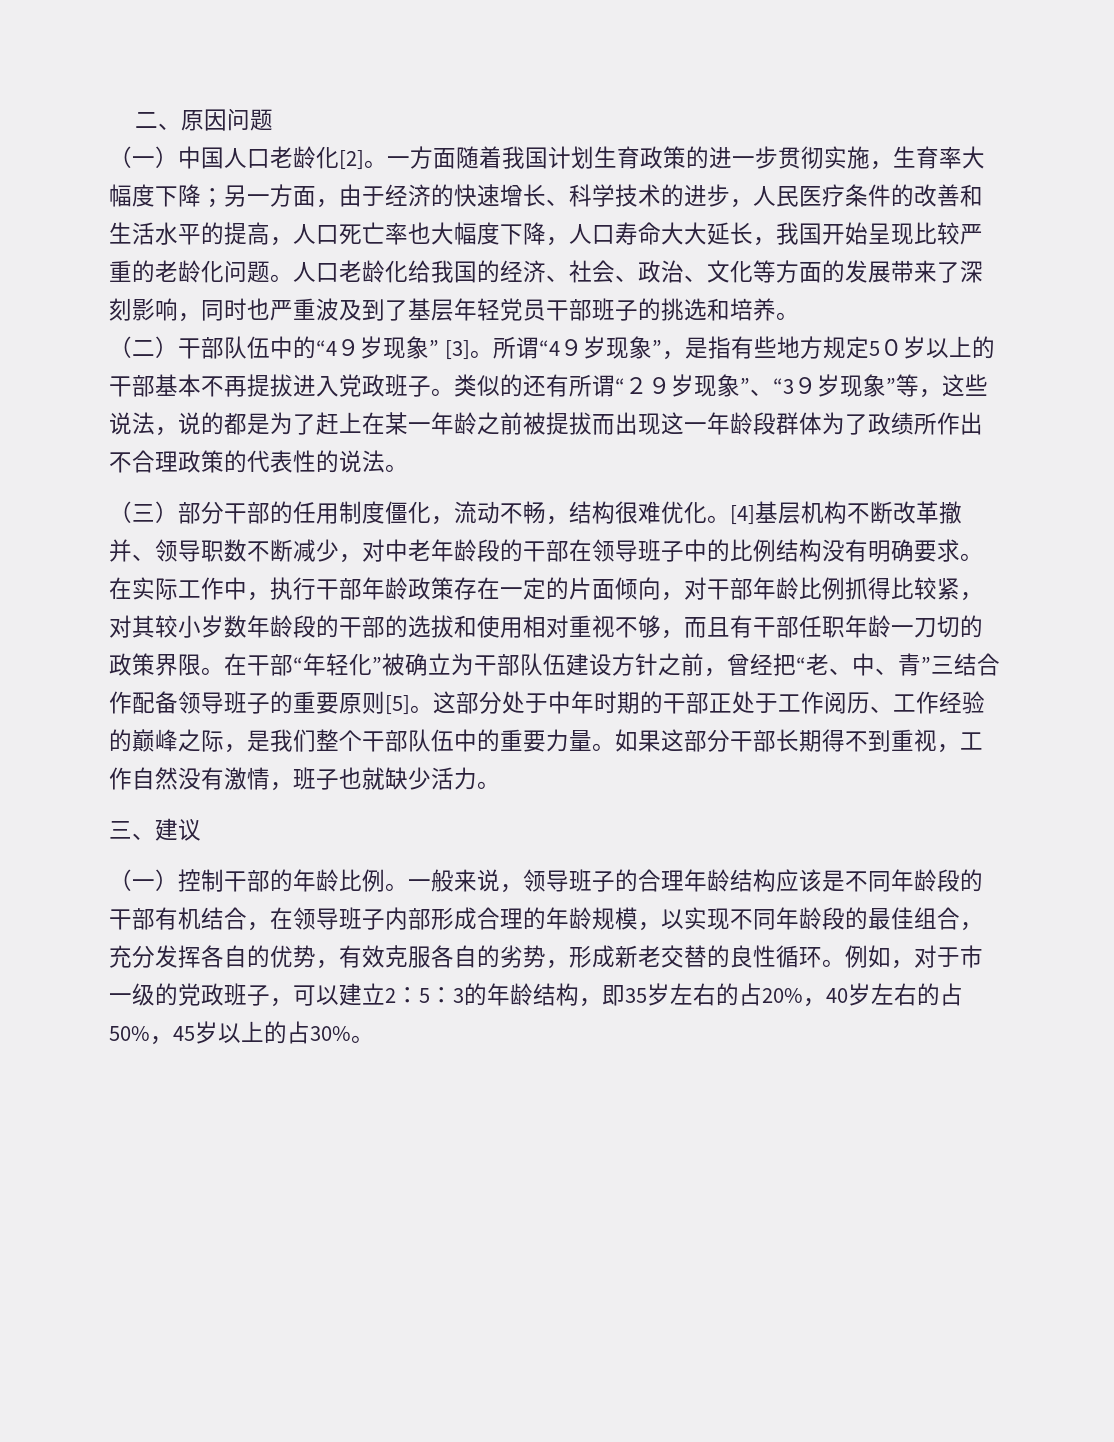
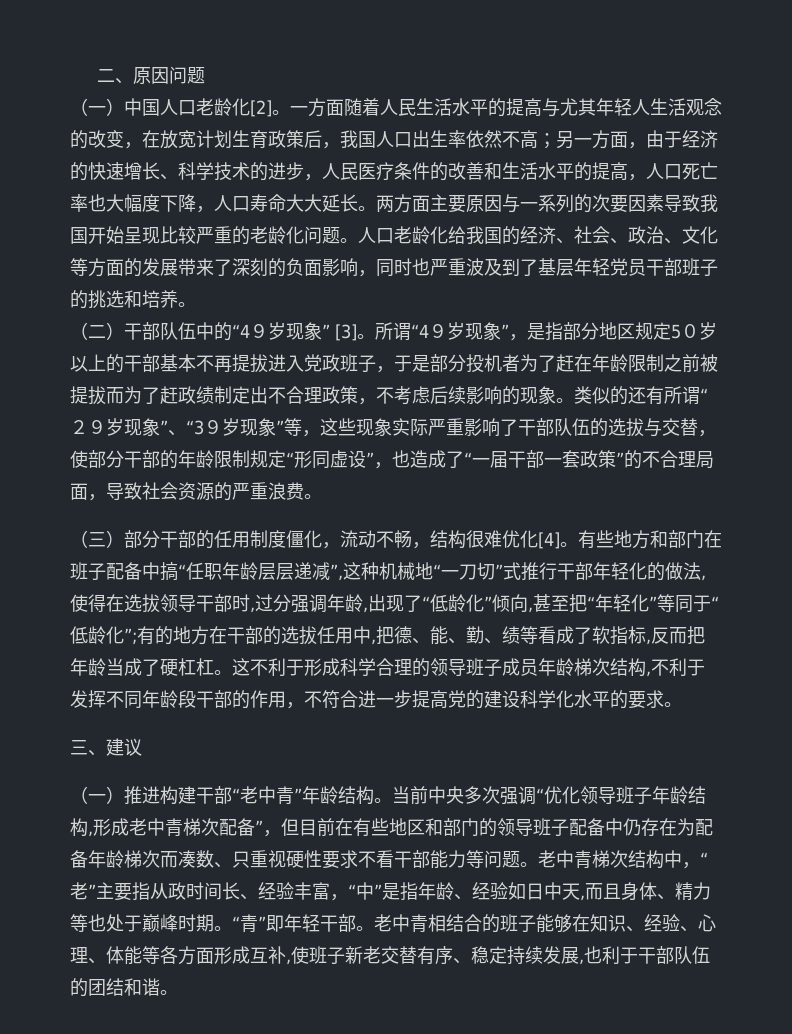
[502,146,985,170] [109,184,201,207] 我国计划生育政策的进一步贯彻实施，生育率大幅度下降 -> [380,98,722,117] [70,130,538,149] 人民生活水平的提高与尤其年轻人生活观念的改变，在放宽计划生育政策后，我国人口出生率依然不高
[753,237,776,246] ， -> [358,194,700,213] 。两方面主要原因与一系列的次要因素导致
(132, 309) none -> [268,258,322,277] 的负面
[731,336,824,359] 有些地方 -> [563,322,635,340] 部分地区
(431, 386) none -> [376,354,718,373] [70,386,556,405] ，于是部分投机者为了赶在年龄限制之前被提拔而为了赶政绩制定出不合理政策，不考虑后续影响的现象
[109,412,983,436] [109,450,385,473] 说法，说的都是为了赶上在某一年龄之前被提拔而出现这一年龄段群体为了政绩所作出不合理政策的代表性的说法 -> [356,418,716,437] [70,450,714,469] [70,482,304,501] 现象实际严重影响了干部队伍的选拔与交替，使部分干部的年龄限制规定“形同虚设”，也造成了“一届干部一套政策”的不合理局面，导致社会资源的严重浪费
[707,501,962,525] [109,539,983,563] [109,577,983,601] [109,615,983,639] [109,653,1000,677] [109,691,985,715] [109,729,983,753] [109,767,500,791] [109,818,201,841] [109,869,983,893] [109,907,983,931] [109,945,983,969] [109,983,963,1007] [109,1021,351,1045] 。[4]基层机构不断改革撤并、领导职数不断减少，对中老年龄段的干部在领导班子中的比例结构没有明确要求。在实际工作中，执行干部年龄政策存在一定的片面倾向，对干部年龄比例抓得比较紧，对其较小岁数年龄段的干部的选拔和使用相对重视不够，而且有干部任职年龄一刀切的政策界限。在干部“年轻化”被确立为干部队伍建设方针之前，曾经把“老、中、青”三结合作配备领导班子的重要原则[5]。这部分处于中年时期的干部正处于工作阅历、工作经验的巅峰之际，是我们整个干部队伍中的重要力量。如果这部分干部长期得不到重视，工作自然没有激情，班子也就缺少活力。 // 三、建议 // （一）控制干部的年龄比例。一般来说，领导班子的合理年龄结构应该是不同年龄段的干部有机结合，在领导班子内部形成合理的年龄规模，以实现不同年龄段的最佳组合，充分发挥各自的优势，有效克服各自的劣势，形成新老交替的良性循环。例如，对于市一级的党政班子，可以建立2：5：3的年龄结构，即35岁左右的占20%，40岁左右的占50%，45岁以上的占30% -> [538,530,722,549] [70,562,706,581] [70,594,719,613] [70,626,705,645] [70,658,705,677] [70,690,682,709] [70,738,142,756] [70,786,706,805] [70,818,713,837] [70,850,708,869] [70,882,711,901] [70,914,716,933] [70,946,710,965] [70,978,160,997] [4]。有些地方和部门在班子配备中搞“任职年龄层层递减”,这种机械地“一刀切”式推行干部年轻化的做法,使得在选拔领导干部时,过分强调年龄,出现了“低龄化”倾向,甚至把“年轻化”等同于“低龄化”;有的地方在干部的选拔任用中,把德、能、勤、绩等看成了软指标,反而把年龄当成了硬杠杠。这不利于形成科学合理的领导班子成员年龄梯次结构,不利于发挥不同年龄段干部的作用，不符合进一步提高党的建设科学化水平的要求。 // 三、建议 // （一）推进构建干部“老中青”年龄结构。当前中央多次强调“优化领导班子年龄结构,形成老中青梯次配备”，但目前在有些地区和部门的领导班子配备中仍存在为配备年龄梯次而凑数、只重视硬性要求不看干部能力等问题。老中青梯次结构中，“老”主要指从政时间长、经验丰富，“中”是指年龄、经验如日中天,而且身体、精力等也处于巅峰时期。“青”即年轻干部。老中青相结合的班子能够在知识、经验、心理、体能等各方面形成互补,使班子新老交替有序、稳定持续发展,也利于干部队伍的团结和谐

